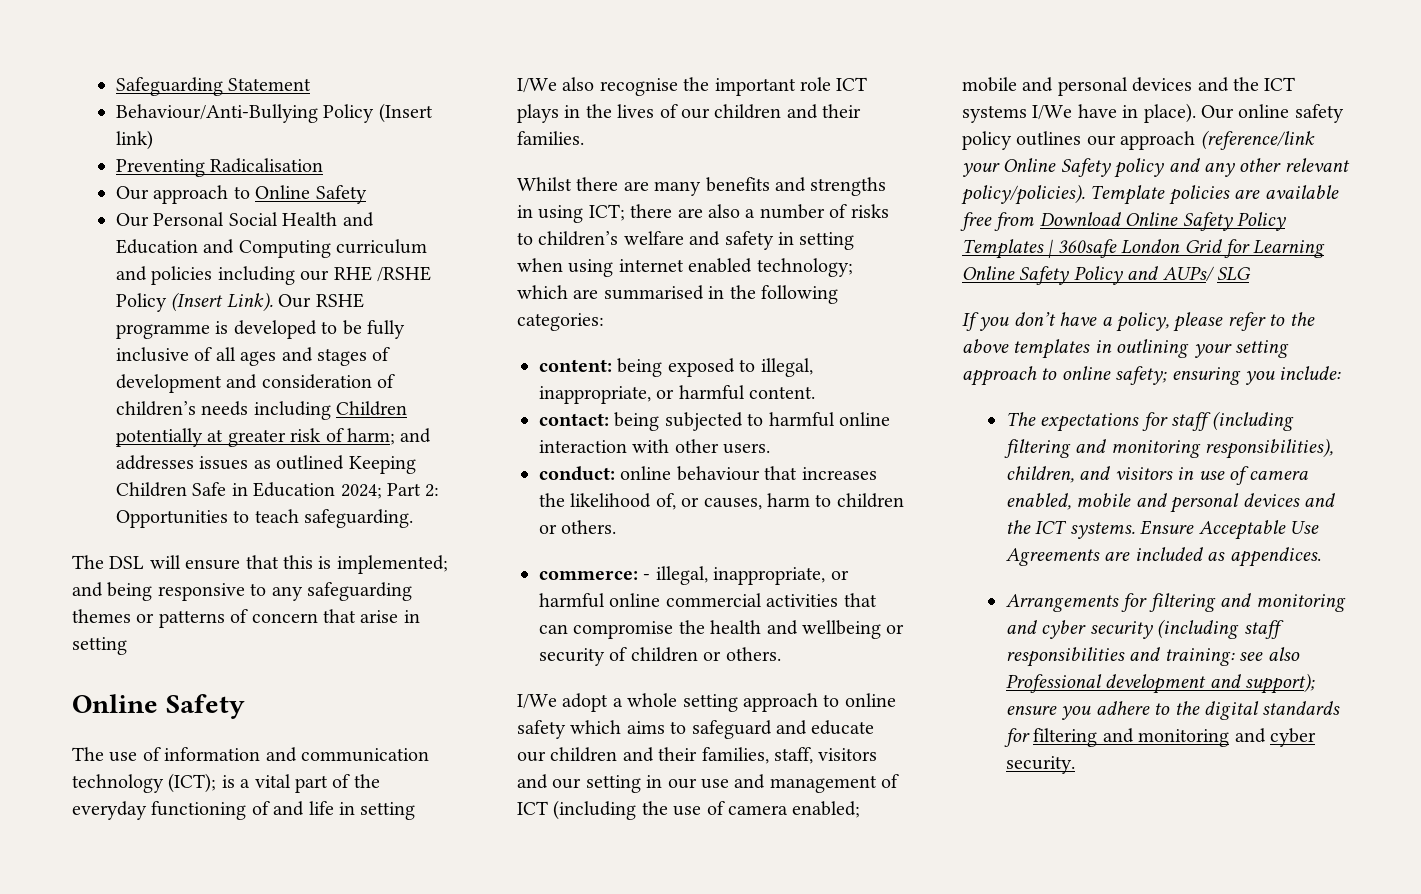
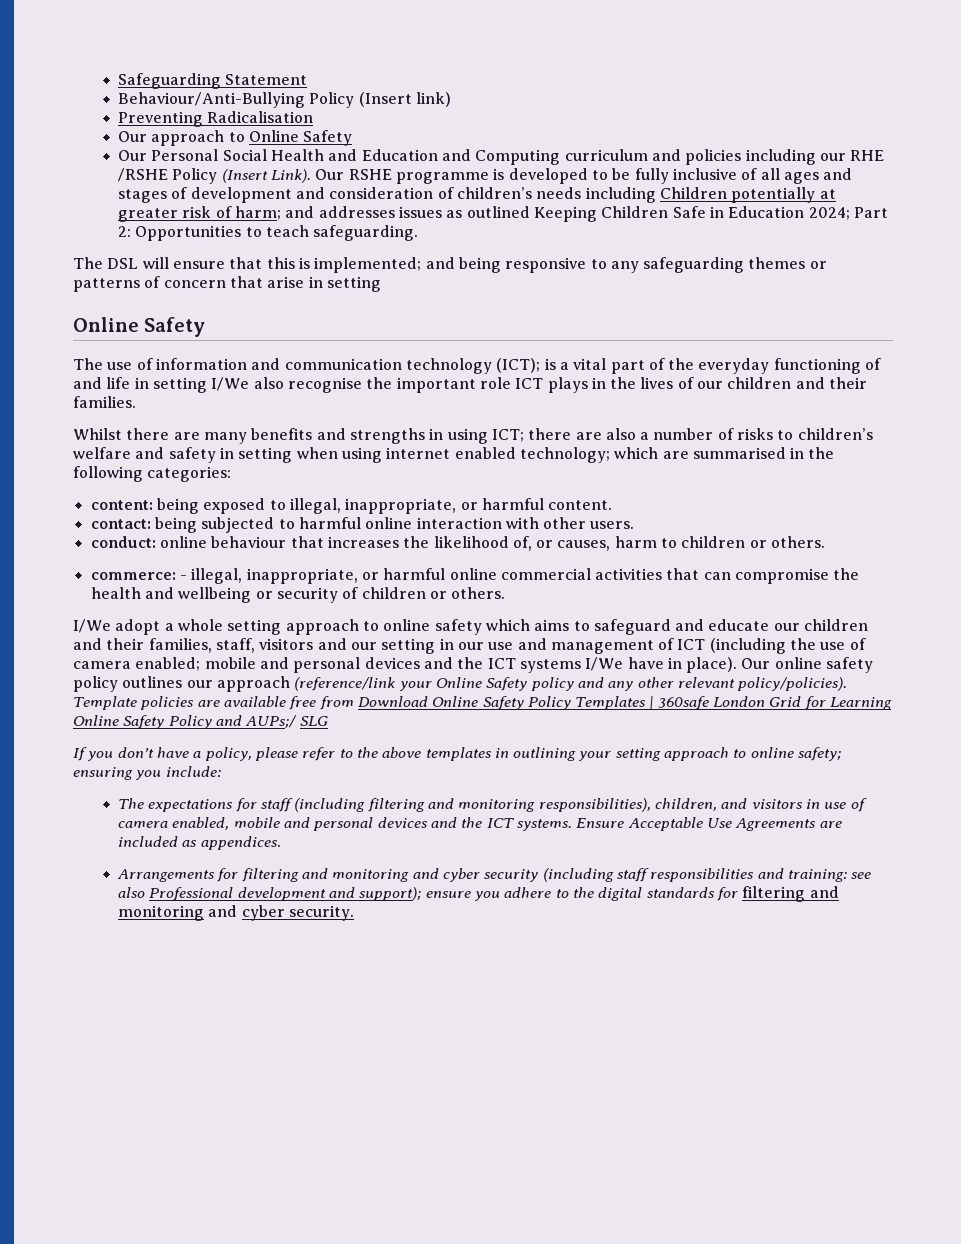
[1162,266,1215,281] AUPs/ -> [245,715,298,728] AUPs;/

